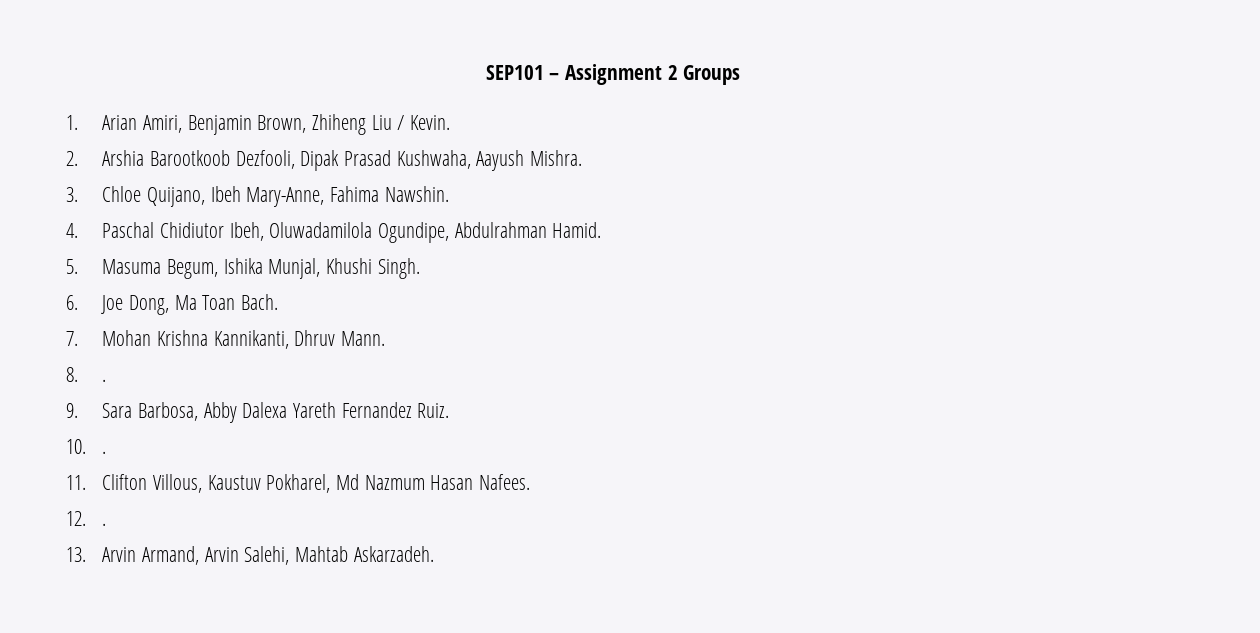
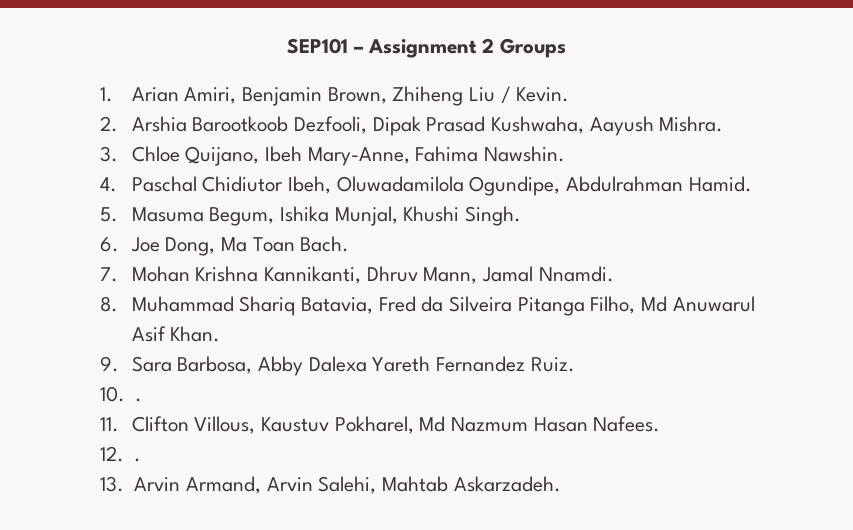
[340,331,385,346] [66,367,107,382] Mann. // 8. . -> [423,266,614,284] [99,296,755,316] [131,326,221,342] Mann, Jamal Nnamdi. // 8. Muhammad Shariq Batavia, Fred da Silveira Pitanga Filho, Md Anuwarul Asif Khan.

